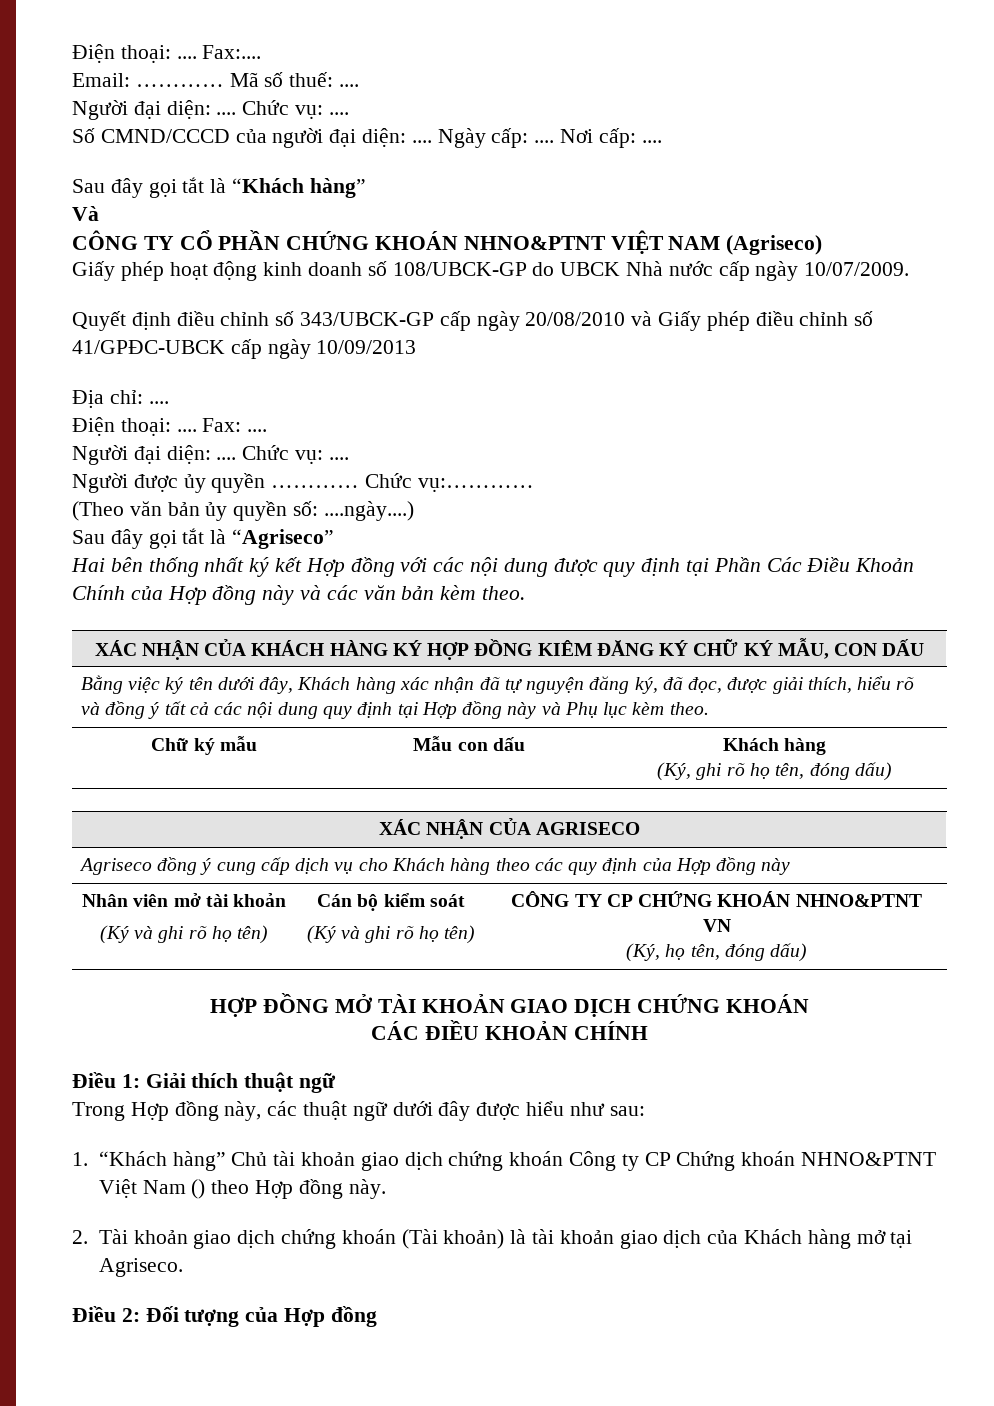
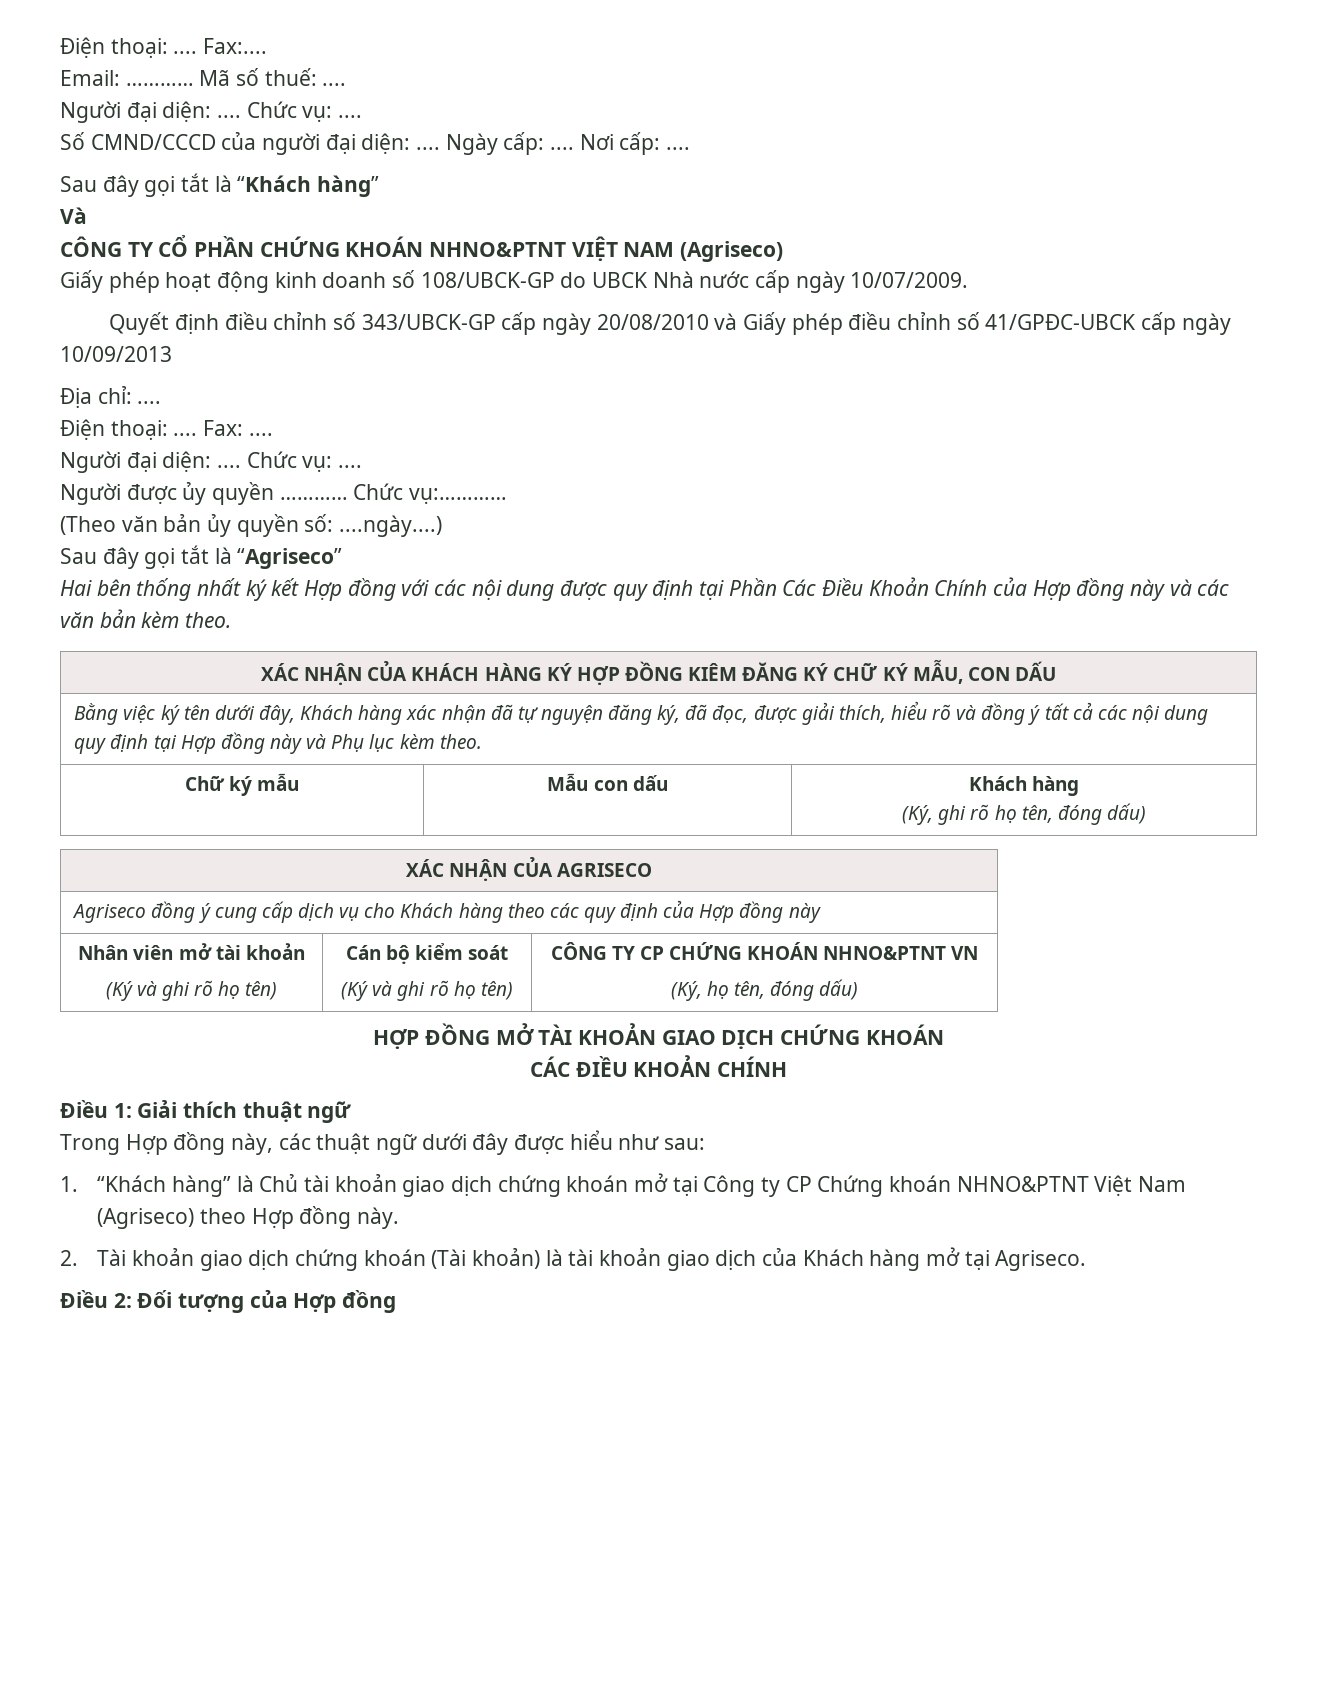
(226, 1161) none -> [236,1175,254,1192] là
(564, 1158) none -> [633,1173,698,1196] mở tại
[191,1179,206,1199] () -> [97,1208,195,1229] (Agriseco)

